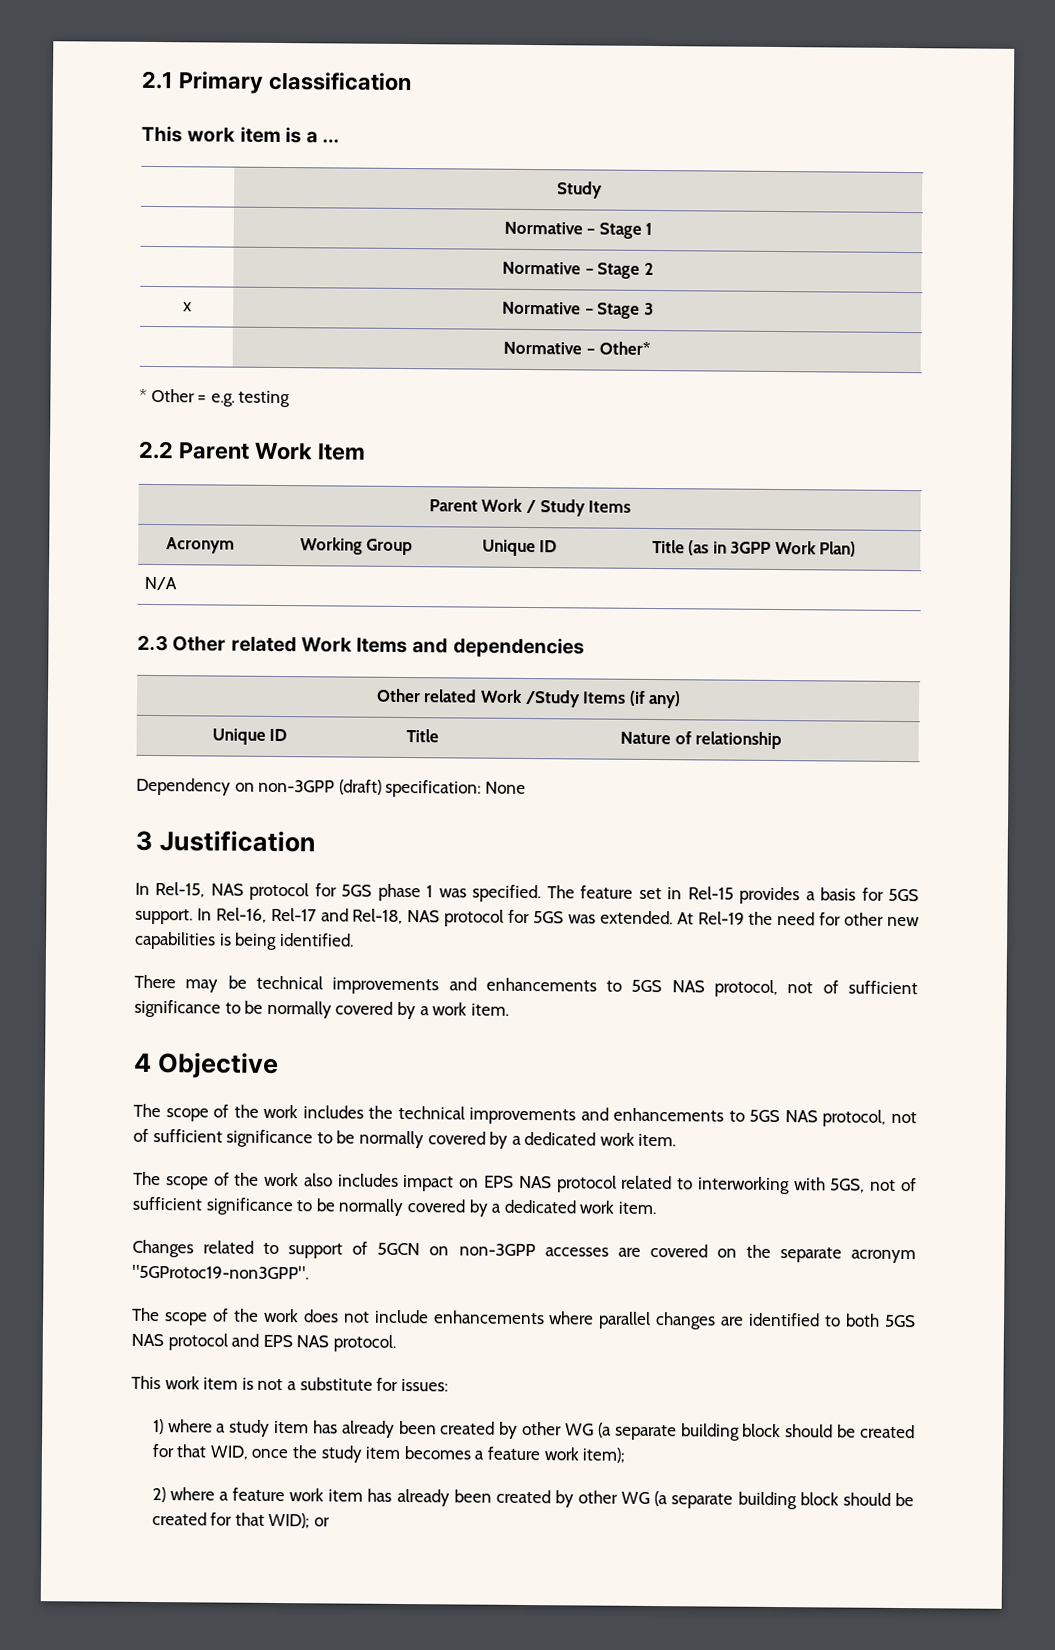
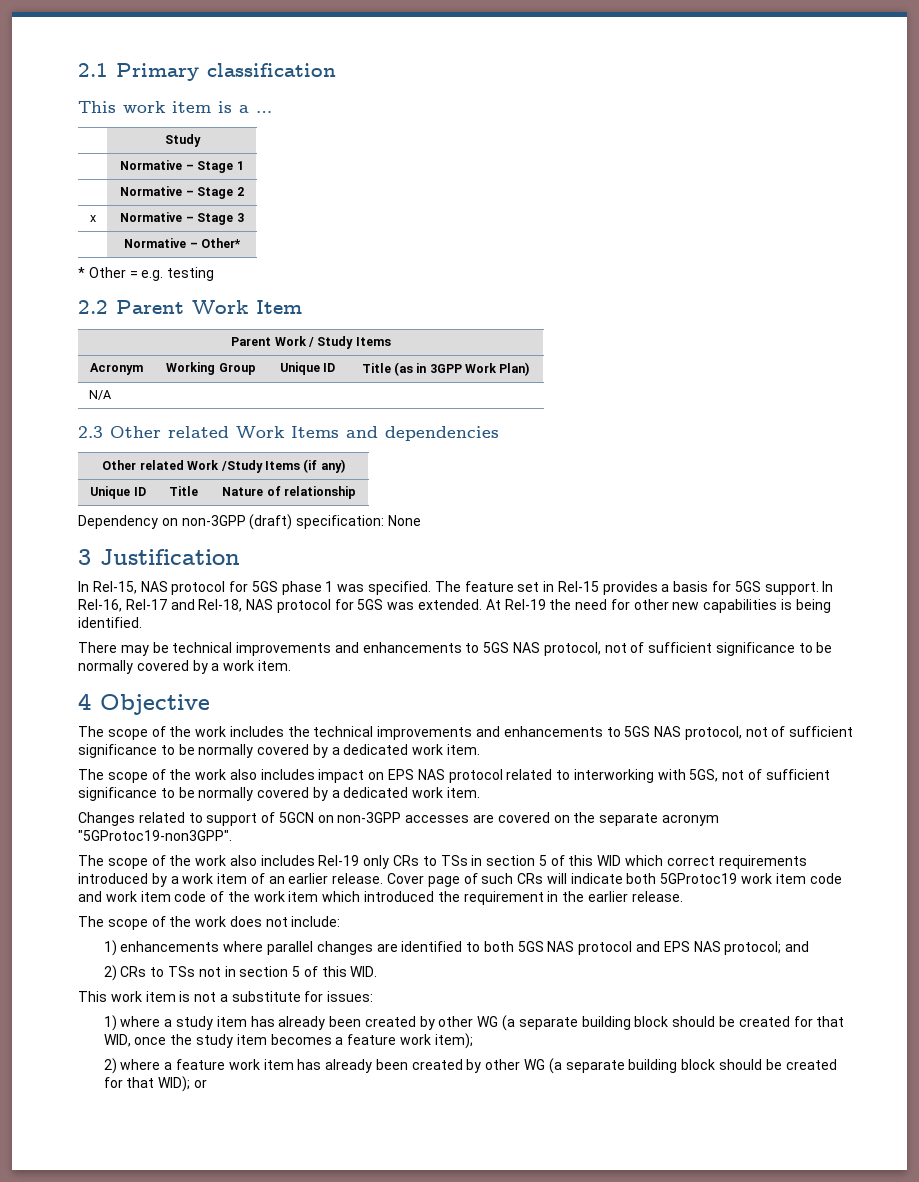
(309, 1272) none -> [78,855,807,869] [78,873,842,887] [78,891,683,905] // The scope of the work also includes Rel-19 only CRs to TSs in section 5 of this WID which correct requirements introduced by a work item of an earlier release. Cover page of such CRs will indicate both 5GProtoc19 work item code and work item code of the work item which introduced the requirement in the earlier release.
[373,1309,429,1324] include -> [291,916,341,927] [103,940,117,956] include: // 1)
[332,1334,396,1352] protocol. -> [724,941,810,955] [103,965,378,981] protocol; and // 2) CRs to TSs not in section 5 of this WID.

